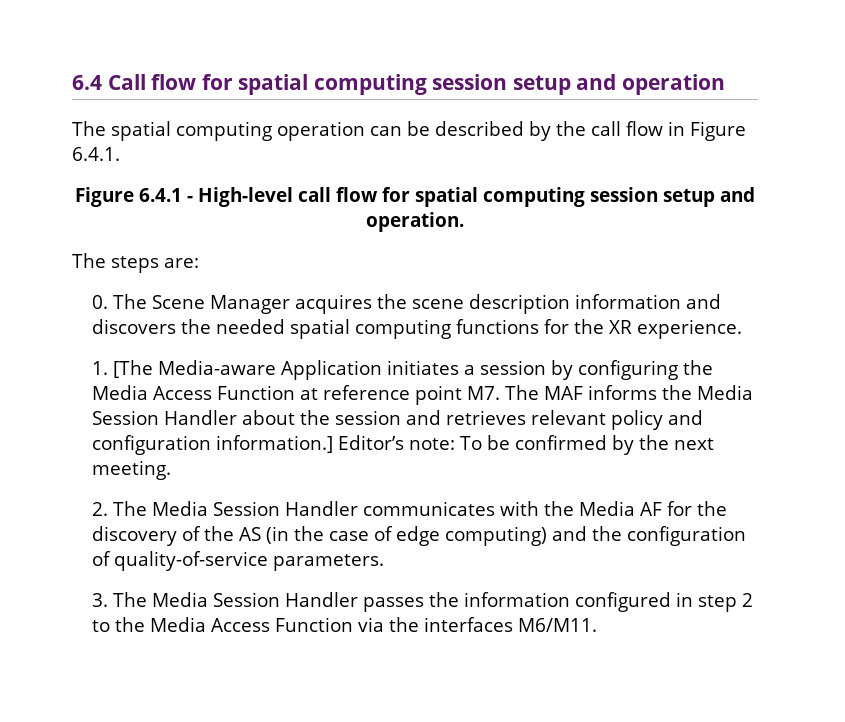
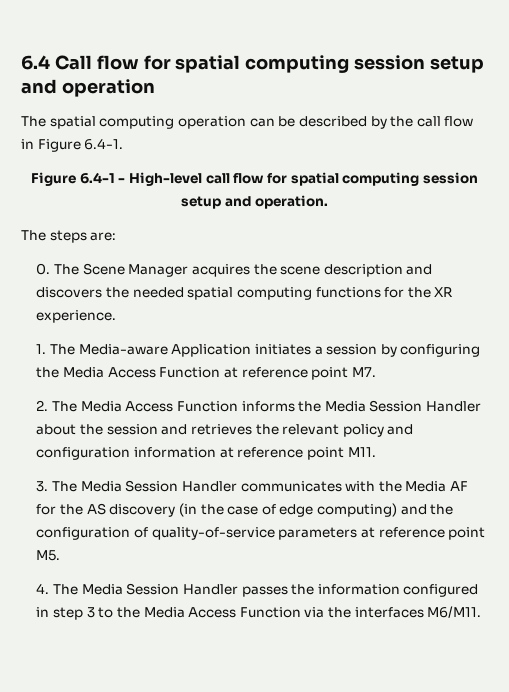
[72,147,120,161] [75,187,182,207] 6.4.1. // Figure 6.4.1 -> [84,138,124,150] [31,172,115,186] 6.4-1. // Figure 6.4-1
[575,294,682,309] information -> (403, 270) none
[113,360,154,378] [The -> [49,344,75,355] The
[505,385,584,400] The MAF -> [36,400,238,412] // 2. The Media Access Function
(527, 417) none -> [255,424,279,435] the
[216,435,715,455] [92,460,172,480] [92,502,109,516] information.] Editor’s note: To be confirmed by the next meeting. // 2. -> [133,447,376,460] [36,481,49,492] information at reference point M11. // 3.
[92,526,262,546] discovery of the AS -> [86,503,176,517] AS discovery
[273,554,385,571] [92,593,109,607] parameters. // 3. -> [278,527,486,540] [36,550,61,561] [36,583,50,594] parameters at reference point M5. // 4.
[742,593,754,607] 2 -> [86,607,95,618] 3

